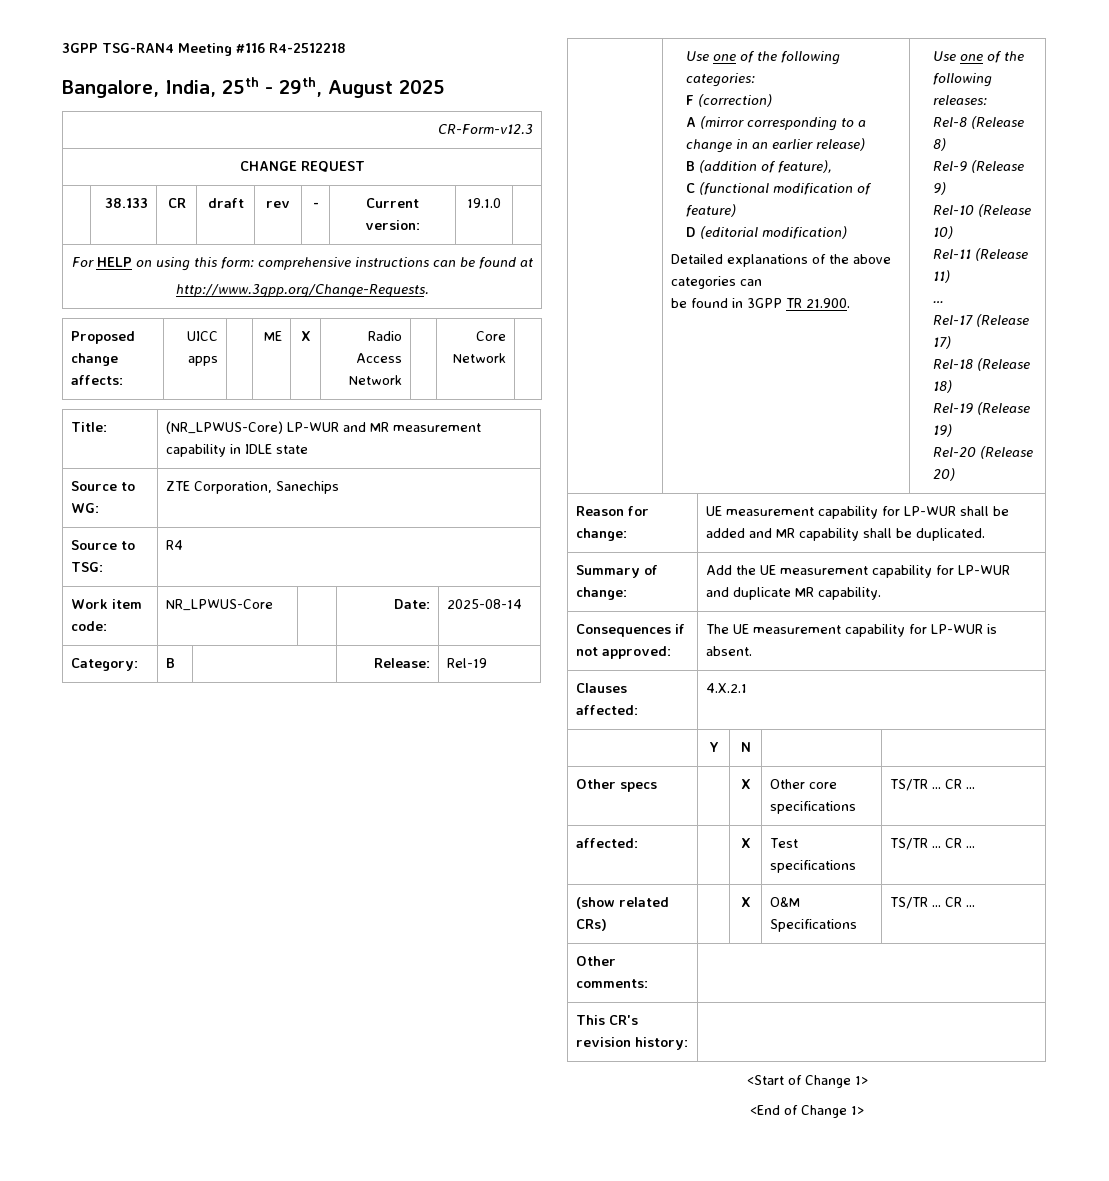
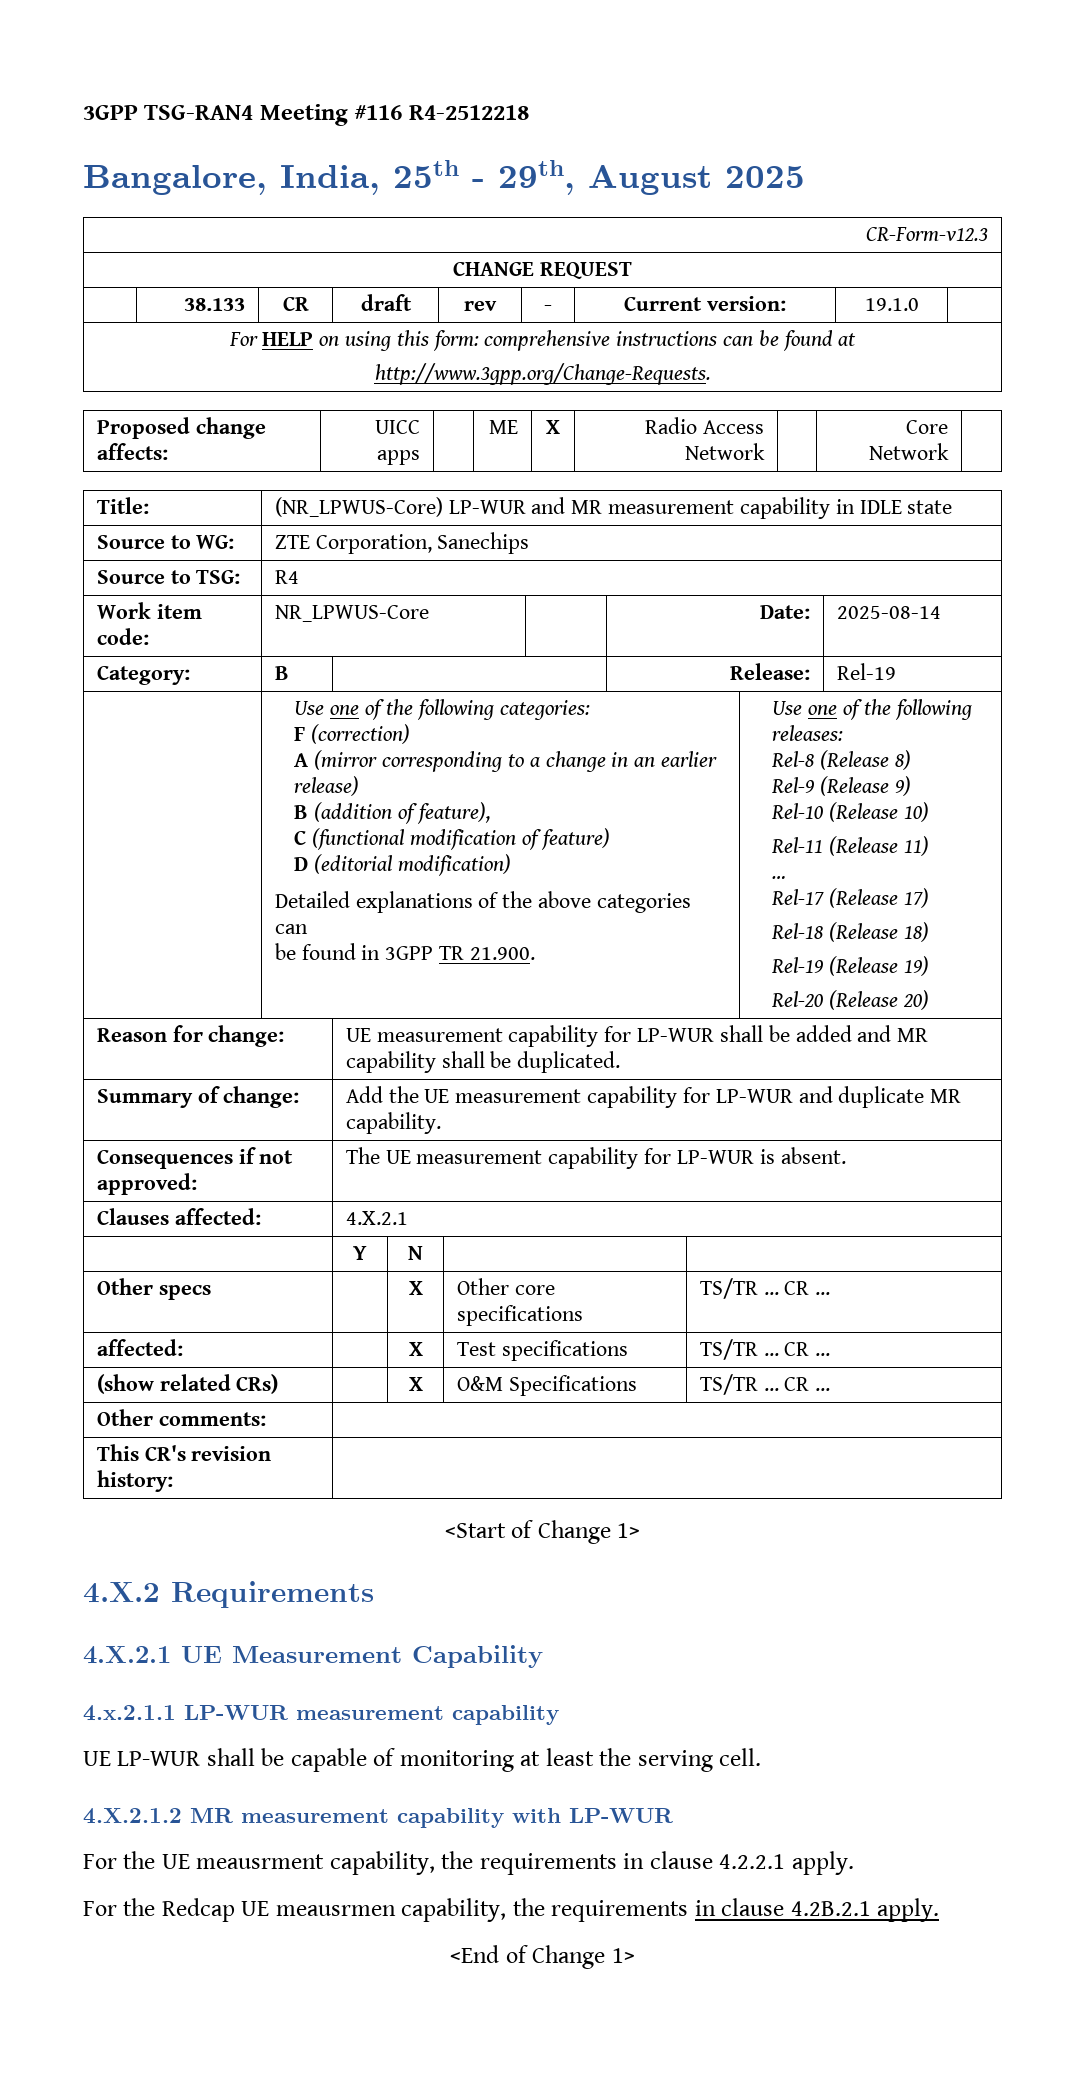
(868, 1080) none -> [83,1581,374,1608] [83,1645,543,1668] [83,1705,559,1725] [83,1748,762,1772] [83,1808,673,1828] [83,1851,854,1875] [83,1898,940,1922] // 4.X.2 Requirements // 4.X.2.1 UE Measurement Capability // 4.x.2.1.1 LP-WUR measurement capability // UE LP-WUR shall be capable of monitoring at least the serving cell. // 4.X.2.1.2 MR measurement capability with LP-WUR // For the UE meausrment capability, the requirements in clause 4.2.2.1 apply. // For the Redcap UE meausrmen capability, the requirements in clause 4.2B.2.1 apply.

